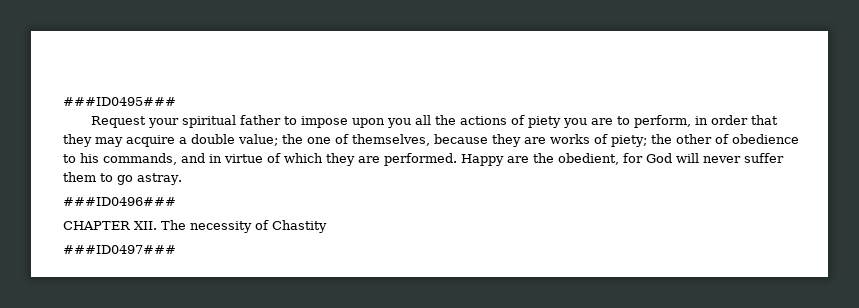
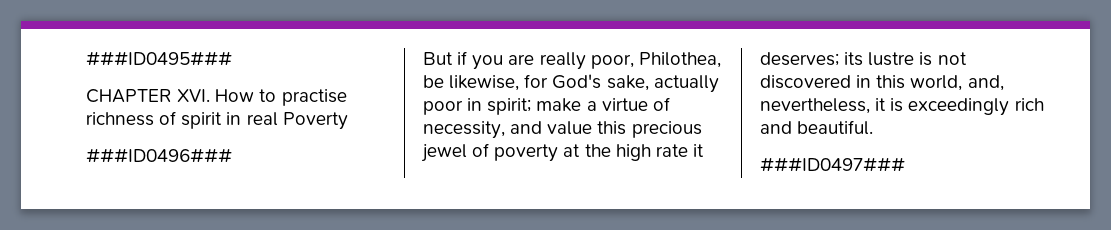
[91,115,779,128] [63,134,799,147] [63,153,784,166] [63,172,182,185] [63,197,176,206] [63,220,327,233] Request your spiritual father to impose upon you all the actions of piety you are to perform, in order that they may acquire a double value; the one of themselves, because they are works of piety; the other of obedience to his commands, and in virtue of which they are performed. Happy are the obedient, for God will never suffer them to go astray. // ###ID0496### // CHAPTER XII. The necessity of Chastity -> [86,89,347,106] [86,111,348,130] [86,148,232,163] [423,51,721,70] [423,74,719,93] [423,97,670,115] [423,121,702,139] [421,143,704,162] [760,52,967,66] [760,75,1004,91] [760,98,1044,116] [760,120,874,135] CHAPTER XVI. How to practise richness of spirit in real Poverty // ###ID0496### // But if you are really poor, Philothea, be likewise, for God's sake, actually poor in spirit; make a virtue of necessity, and value this precious jewel of poverty at the high rate it deserves; its lustre is not discovered in this world, and, nevertheless, it is exceedingly rich and beautiful.

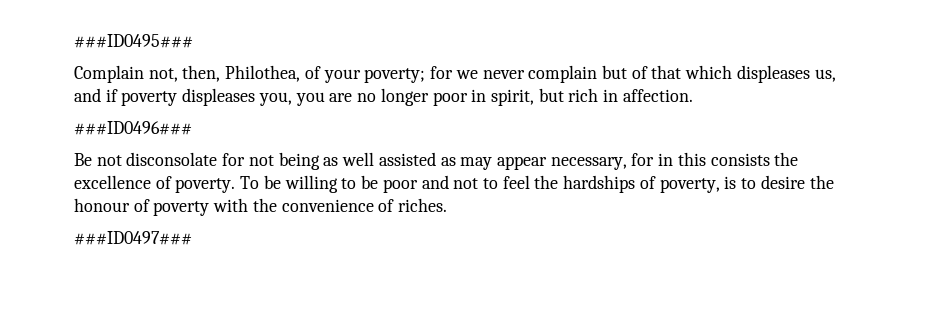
[86,89,347,106] [86,111,348,130] [86,148,232,163] [423,51,721,70] [423,74,719,93] [423,97,670,115] [423,121,702,139] [421,143,704,162] [760,52,967,66] [760,75,1004,91] [760,98,1044,116] [760,120,874,135] CHAPTER XVI. How to practise richness of spirit in real Poverty // ###ID0496### // But if you are really poor, Philothea, be likewise, for God's sake, actually poor in spirit; make a virtue of necessity, and value this precious jewel of poverty at the high rate it deserves; its lustre is not discovered in this world, and, nevertheless, it is exceedingly rich and beautiful. -> [74,65,836,83] [74,88,693,106] [74,121,192,135] [74,152,799,170] [74,175,834,193] [74,198,448,216] Complain not, then, Philothea, of your poverty; for we never complain but of that which displeases us, and if poverty displeases you, you are no longer poor in spirit, but rich in affection. // ###ID0496### // Be not disconsolate for not being as well assisted as may appear necessary, for in this consists the excellence of poverty. To be willing to be poor and not to feel the hardships of poverty, is to desire the honour of poverty with the convenience of riches.

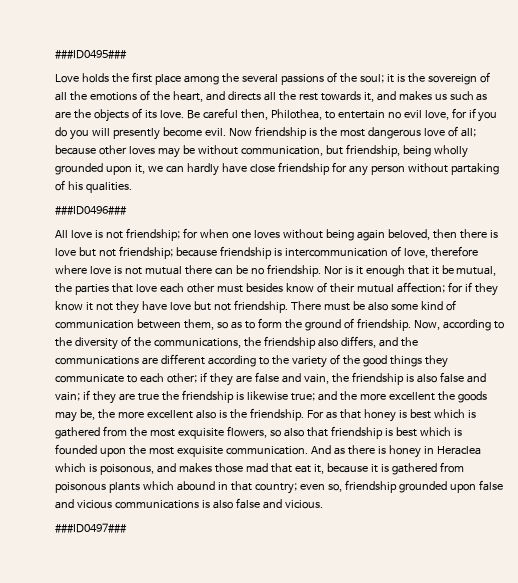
[74,65,836,83] [74,88,693,106] [74,121,192,135] [74,152,799,170] [74,175,834,193] [74,198,448,216] Complain not, then, Philothea, of your poverty; for we never complain but of that which displeases us, and if poverty displeases you, you are no longer poor in spirit, but rich in affection. // ###ID0496### // Be not disconsolate for not being as well assisted as may appear necessary, for in this consists the excellence of poverty. To be willing to be poor and not to feel the hardships of poverty, is to desire the honour of poverty with the convenience of riches. -> [55,72,490,85] [55,90,488,102] [55,108,498,122] [55,126,476,140] [55,144,468,158] [55,162,499,176] [55,180,132,193] [55,206,127,215] [55,228,498,241] [55,246,478,259] [55,264,497,277] [55,282,498,296] [55,300,456,314] [55,318,504,331] [55,336,418,350] [55,354,448,368] [55,372,486,386] [55,390,487,404] [55,408,476,422] [55,426,462,439] [55,444,481,458] [55,462,464,475] [55,480,503,494] [55,498,323,509] Love holds the first place among the several passions of the soul; it is the sovereign of all the emotions of the heart, and directs all the rest towards it, and makes us such as are the objects of its love. Be careful then, Philothea, to entertain no evil love, for if you do you will presently become evil. Now friendship is the most dangerous love of all; because other loves may be without communication, but friendship, being wholly grounded upon it, we can hardly have close friendship for any person without partaking of his qualities. // ###ID0496### // All love is not friendship; for when one loves without being again beloved, then there is love but not friendship; because friendship is intercommunication of love, therefore where love is not mutual there can be no friendship. Nor is it enough that it be mutual, the parties that love each other must besides know of their mutual affection; for if they know it not they have love but not friendship. There must be also some kind of communication between them, so as to form the ground of friendship. Now, according to the diversity of the communications, the friendship also differs, and the communications are different according to the variety of the good things they communicate to each other; if they are false and vain, the friendship is also false and vain; if they are true the friendship is likewise true; and the more excellent the goods may be, the more excellent also is the friendship. For as that honey is best which is gathered from the most exquisite flowers, so also that friendship is best which is founded upon the most exquisite communication. And as there is honey in Heraclea which is poisonous, and makes those mad that eat it, because it is gathered from poisonous plants which abound in that country; even so, friendship grounded upon false and vicious communications is also false and vicious.

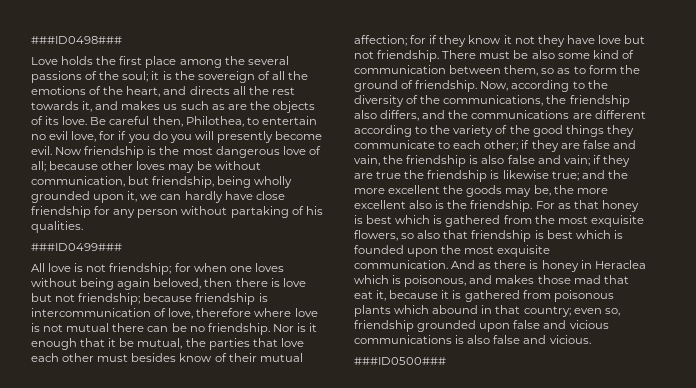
[55,50,127,59] ###ID0495### -> [31,36,122,44] ###ID0498###
[55,206,127,215] ###ID0496### -> [31,243,122,251] ###ID0499###
[55,523,127,533] ###ID0497### -> [354,357,446,365] ###ID0500###

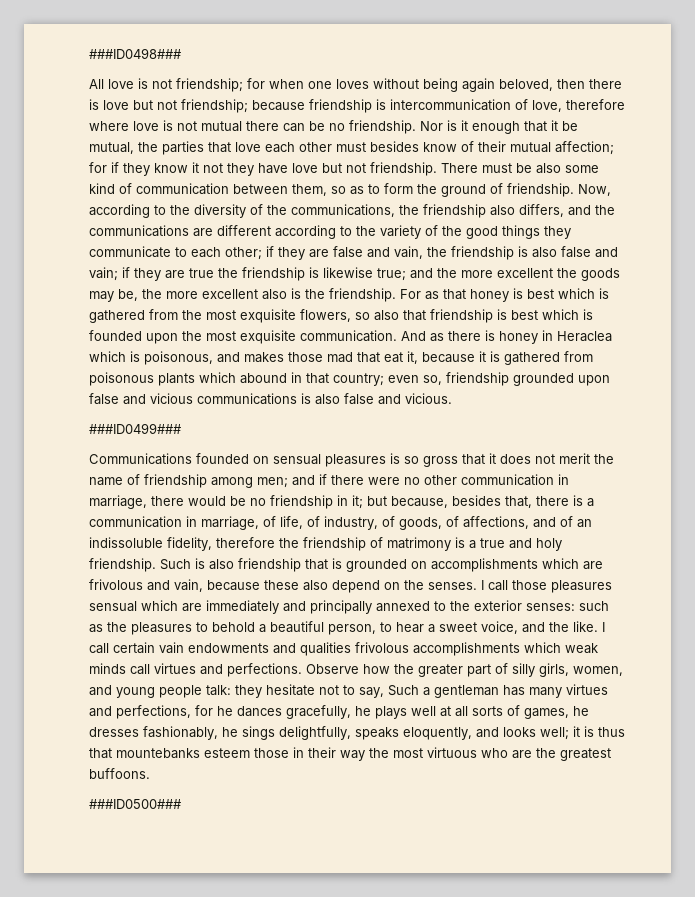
[31,56,289,68] [31,71,309,83] [31,86,295,97] [31,101,315,113] [31,116,317,127] [31,131,323,143] [31,146,321,158] [31,161,261,173] [31,176,293,188] [31,191,285,203] [31,206,323,218] [31,221,83,233] [31,243,122,251] // Love holds the first place among the several passions of the soul; it is the sovereign of all the emotions of the heart, and directs all the rest towards it, and makes us such as are the objects of its love. Be careful then, Philothea, to entertain no evil love, for if you do you will presently become evil. Now friendship is the most dangerous love of all; because other loves may be without communication, but friendship, being wholly grounded upon it, we can hardly have close friendship for any person without partaking of his qualities. // ###ID0499### -> (181, 53) none
(591, 339) none -> [89,423,181,434] [89,453,614,467] [89,474,569,488] [89,495,594,509] [89,516,592,530] [89,537,562,551] [89,558,603,572] [89,579,612,593] [89,600,609,614] [89,621,605,635] [89,642,598,656] [89,663,623,677] [89,684,608,698] [89,705,589,719] [89,726,625,740] [89,747,611,761] [89,768,150,779] // ###ID0499### // Communications founded on sensual pleasures is so gross that it does not merit the name of friendship among men; and if there were no other communication in marriage, there would be no friendship in it; but because, besides that, there is a communication in marriage, of life, of industry, of goods, of affections, and of an indissoluble fidelity, therefore the friendship of matrimony is a true and holy friendship. Such is also friendship that is grounded on accomplishments which are frivolous and vain, because these also depend on the senses. I call those pleasures sensual which are immediately and principally annexed to the exterior senses: such as the pleasures to behold a beautiful person, to hear a sweet voice, and the like. I call certain vain endowments and qualities frivolous accomplishments which weak minds call virtues and perfections. Observe how the greater part of silly girls, women, and young people talk: they hesitate not to say, Such a gentleman has many virtues and perfections, for he dances gracefully, he plays well at all sorts of games, he dresses fashionably, he sings delightfully, speaks eloquently, and looks well; it is thus that mountebanks esteem those in their way the most virtuous who are the greatest buffoons.

